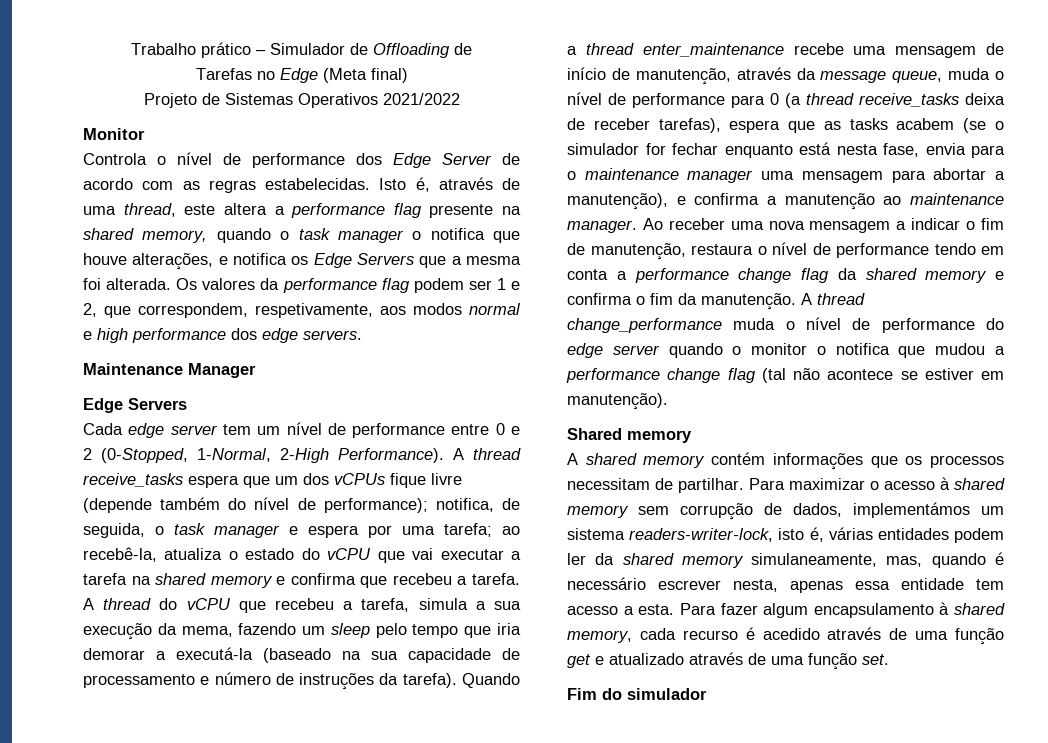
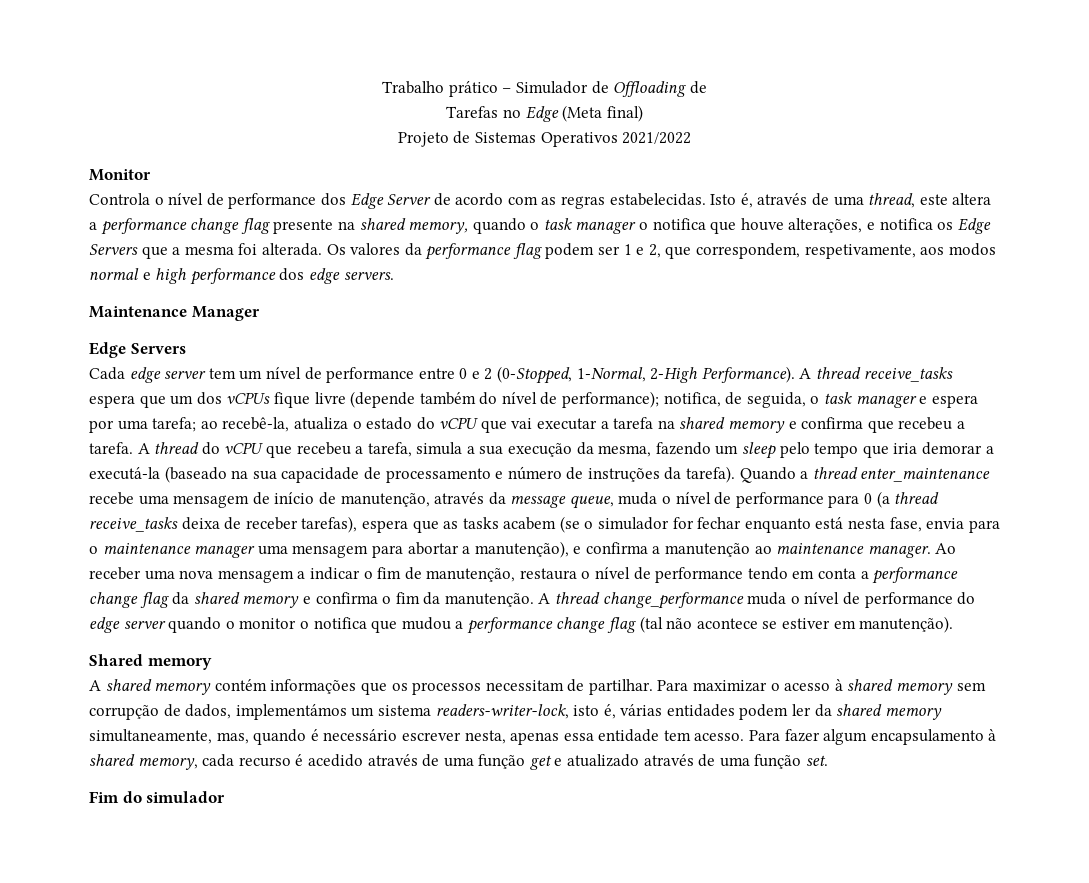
(386, 210) none -> [190,218,240,234] change
[181,626,233,637] mema, -> [598,445,652,457] mesma,
[751,553,878,567] simulaneamente, -> [89,729,212,744] simultaneamente,
[567,604,675,615] acesso a esta. -> [694,733,745,741] acesso.

